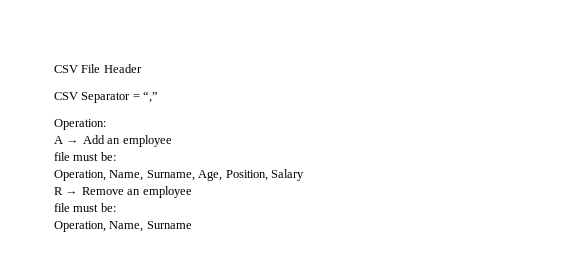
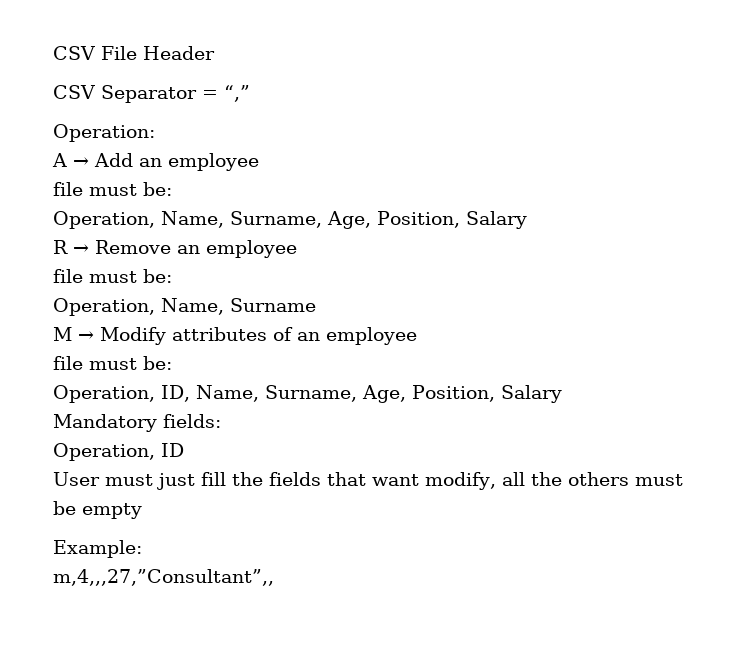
(192, 225) none -> [53,327,417,345] [53,356,172,370] [53,385,562,403] [53,414,221,432] [53,443,184,461] [53,472,683,490] [53,501,142,519] [53,540,142,558] [53,569,274,586] // M → Modify attributes of an employee // file must be: // Operation, ID, Name, Surname, Age, Position, Salary // Mandatory fields: // Operation, ID // User must just fill the fields that want modify, all the others must be empty // Example: // m,4,,,27,”Consultant”,,

